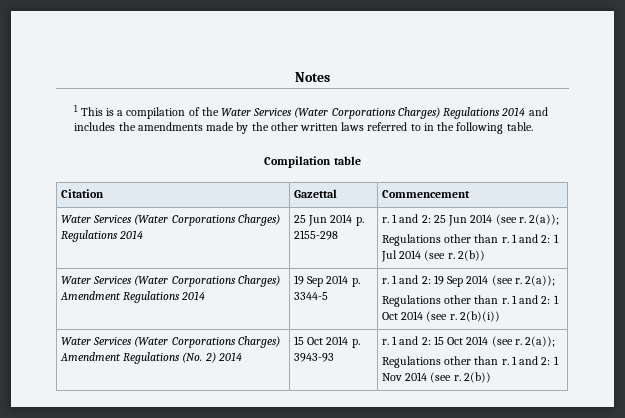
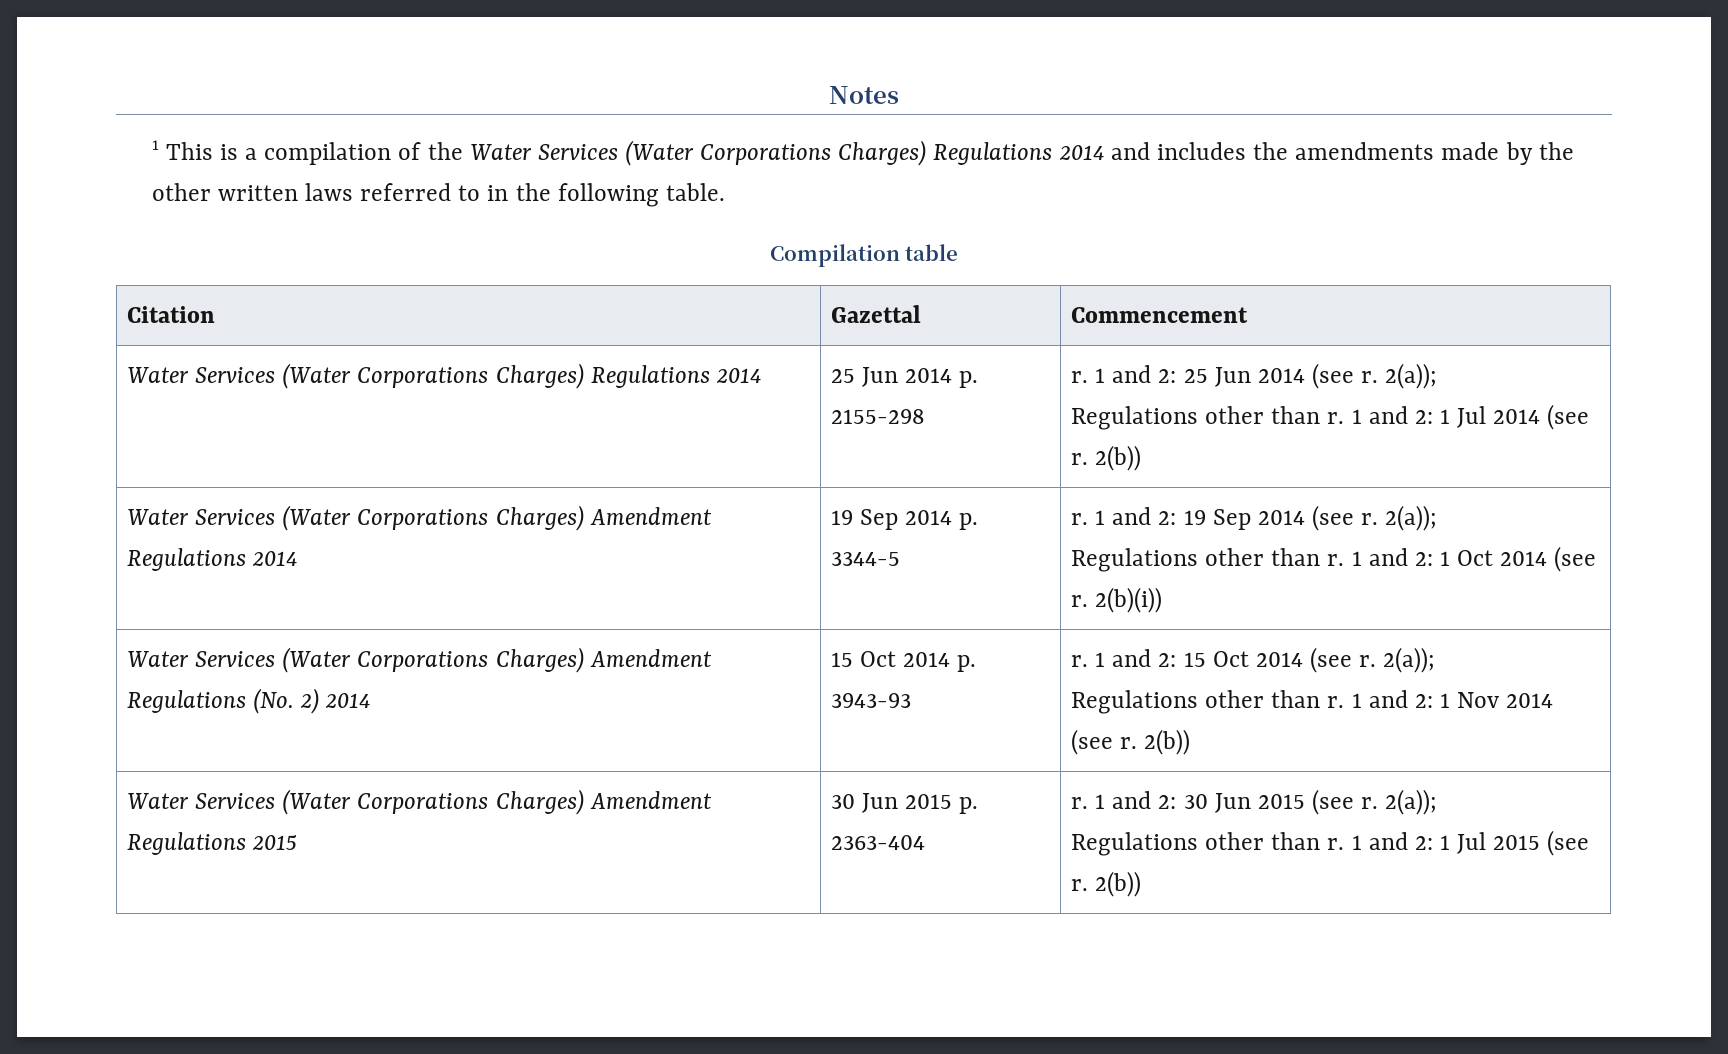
(491, 377) none -> [126,789,712,815] [126,832,298,855] [830,793,979,814] [830,835,925,850] [1070,789,1438,815] [1070,830,1590,856] [1070,871,1142,897] // Water Services (Water Corporations Charges) Amendment Regulations 2015 | 30 Jun 2015 p. 2363-404 | r. 1 and 2: 30 Jun 2015 (see r. 2(a)); // Regulations other than r. 1 and 2: 1 Jul 2015 (see r. 2(b))

